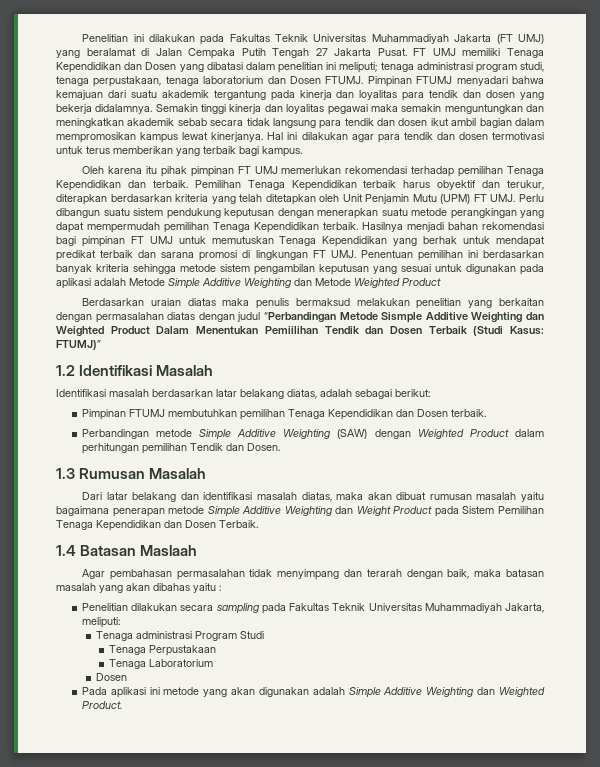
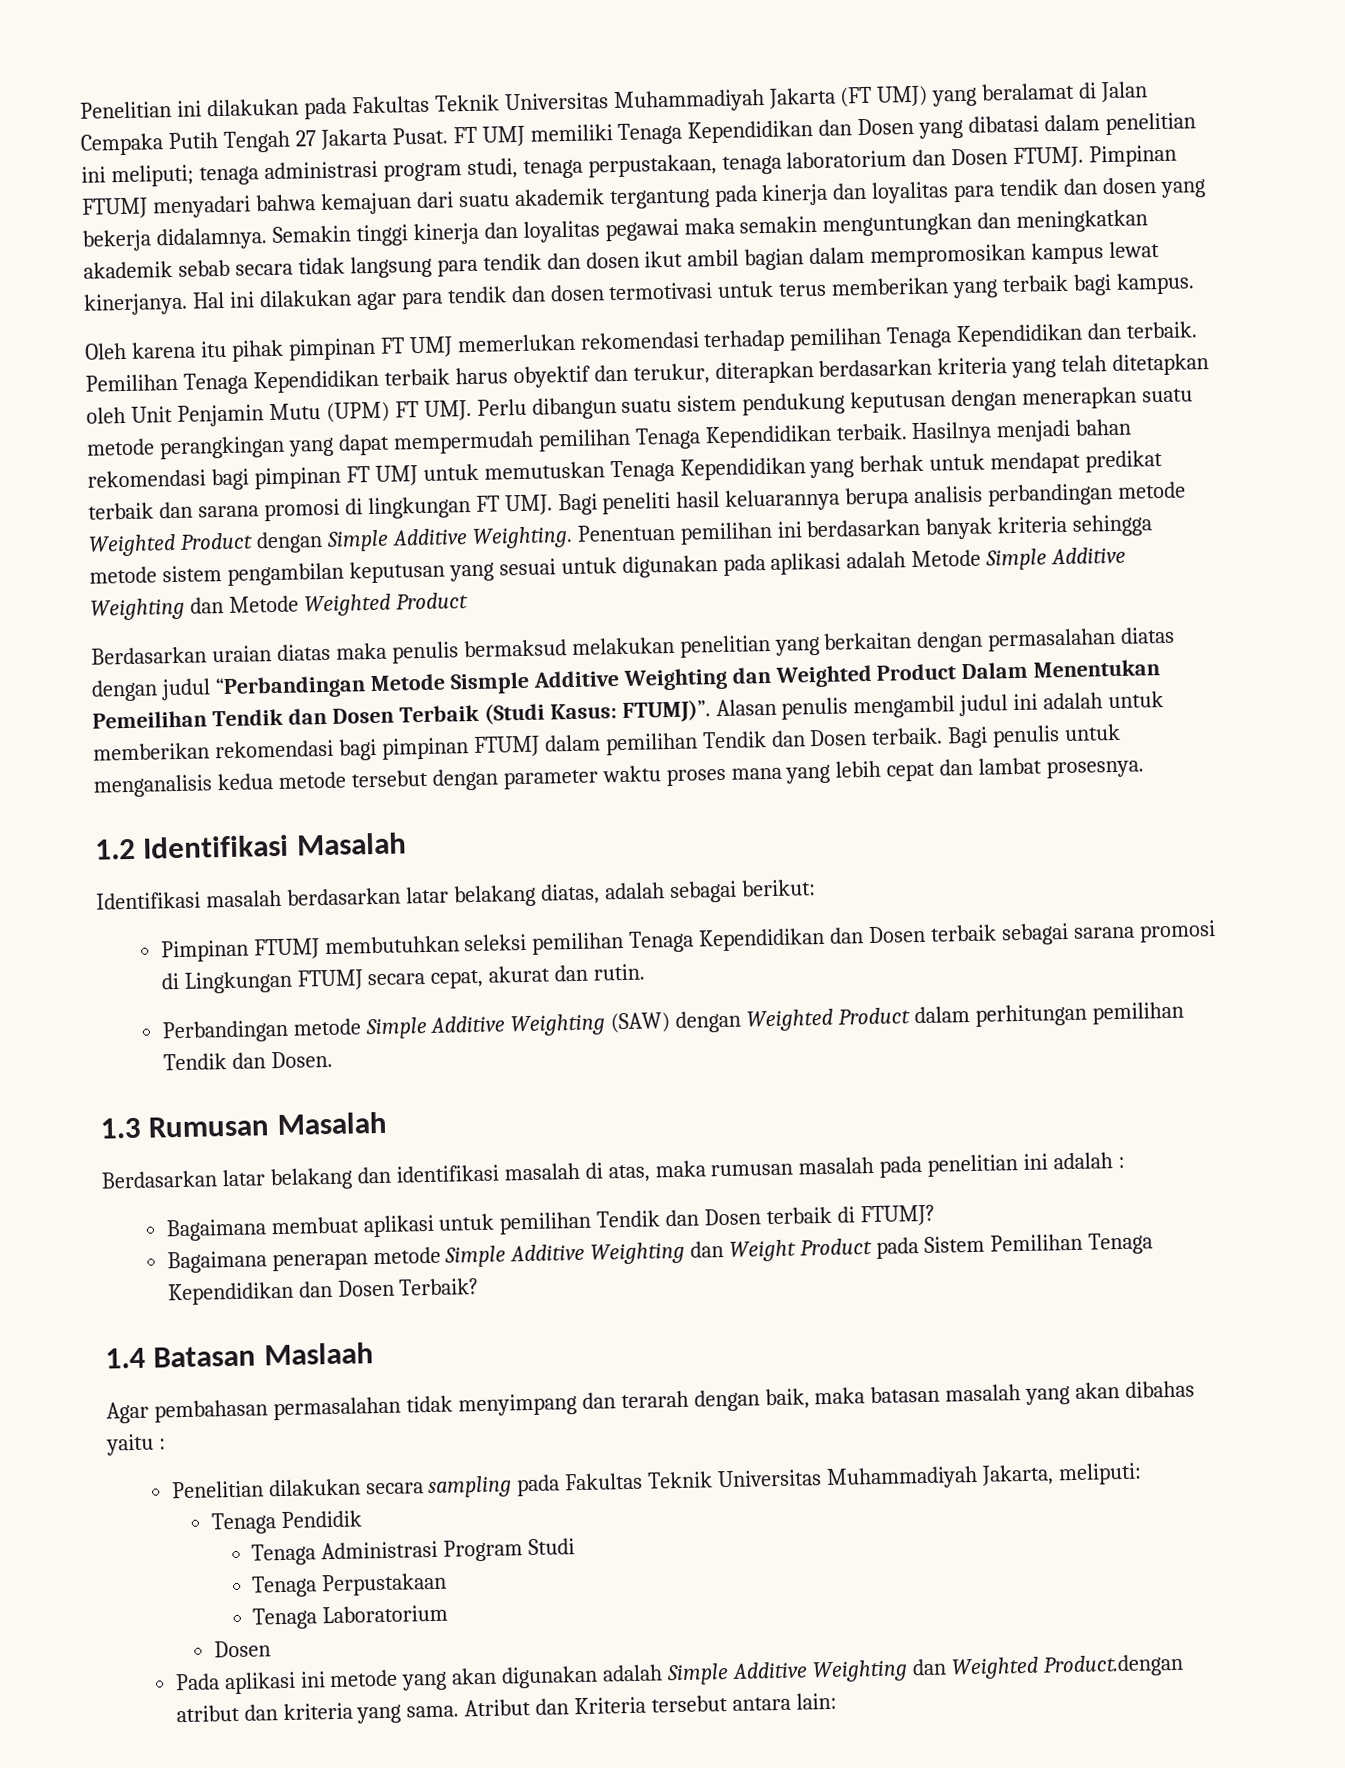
(356, 254) none -> [557,481,1187,516] [88,525,573,557] Bagi peneliti hasil keluarannya berupa analisis perbandingan metode Weighted Product dengan Simple Additive Weighting.
[264,326,318,334] Pemiilihan -> [92,710,207,729] Pemeilihan
[56,340,101,350] FTUMJ)” -> [621,691,1165,723] [93,723,1122,761] [93,757,1145,798] FTUMJ)”. Alasan penulis mengambil judul ini adalah untuk memberikan rekomendasi bagi pimpinan FTUMJ dalam pemilihan Tendik dan Dosen terbaik. Bagi penulis untuk menganalisis kedua metode tersebut dengan parameter waktu proses mana yang lebih cepat dan lambat prosesnya.
(237, 413) none -> [463,933,528,952] seleksi
[450,409,486,417] terbaik. -> [930,920,1216,946] [160,963,646,994] terbaik sebagai sarana promosi di Lingkungan FTUMJ secara cepat, akurat dan rutin.
[82,492,103,500] Dari -> [101,1170,218,1189] Berdasarkan
[301,492,545,502] [56,506,109,516] diatas, maka akan dibuat rumusan masalah yaitu bagaimana -> [584,1152,1126,1183] [165,1204,936,1242] [166,1250,267,1274] di atas, maka rumusan masalah pada penelitian ini adalah : // Bagaimana membuat aplikasi untuk pemilihan Tendik dan Dosen terbaik di FTUMJ? // Bagaimana
[219,520,258,528] Terbaik. -> [398,1277,480,1296] Terbaik?
[135,631,192,639] administrasi -> [280,1510,362,1529] [251,1540,439,1566] Pendidik // Tenaga Administrasi
[81,701,122,709] Product. -> [1042,1653,1184,1678] [175,1692,838,1724] Product.dengan atribut dan kriteria yang sama. Atribut dan Kriteria tersebut antara lain:

